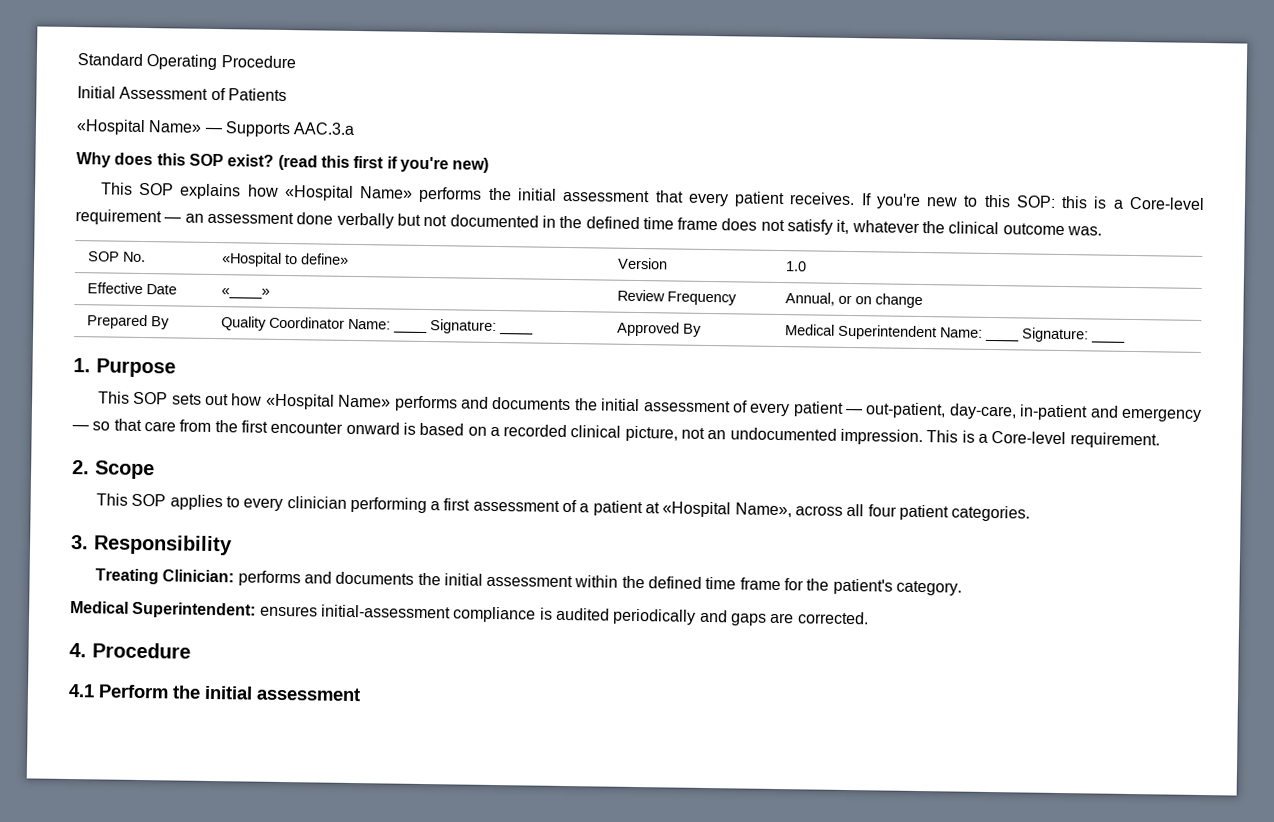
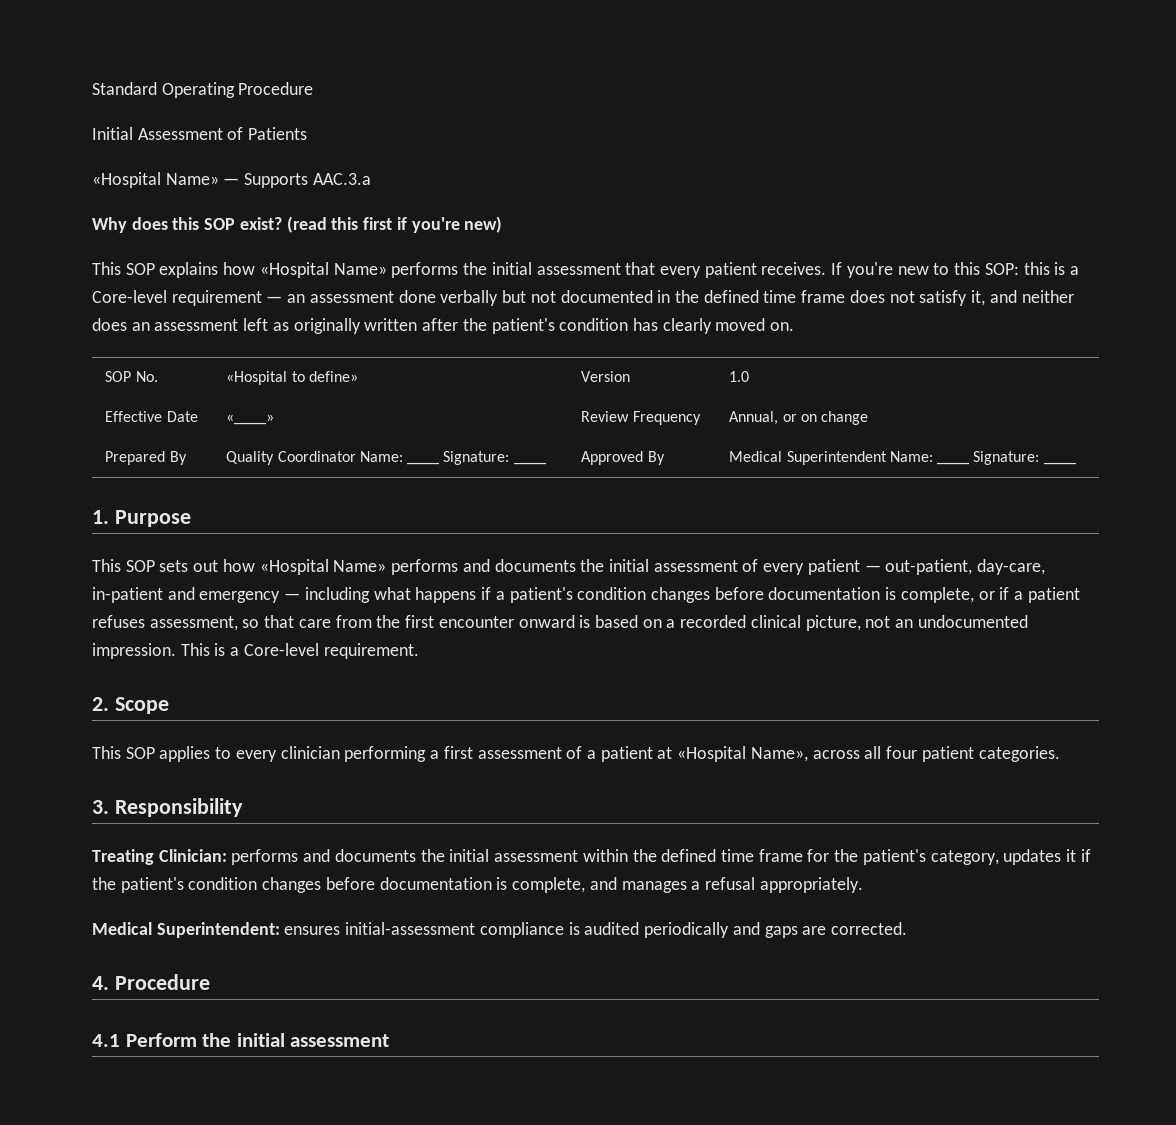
[851,220,1103,236] whatever the clinical outcome was. -> [989,290,1074,303] [92,318,795,334] and neither does an assessment left as originally written after the patient's condition has clearly moved on.
(89, 428) none -> [304,587,1080,603] [92,615,238,631] including what happens if a patient's condition changes before documentation is complete, or if a patient refuses assessment,
[896,580,963,596] category. -> [930,849,1091,865] [92,877,863,893] category, updates it if the patient's condition changes before documentation is complete, and manages a refusal appropriately.

